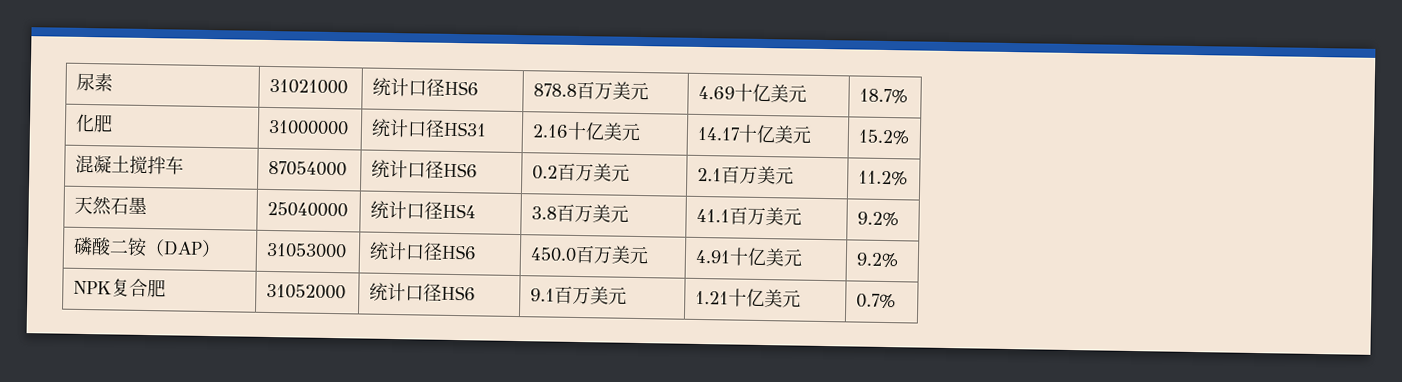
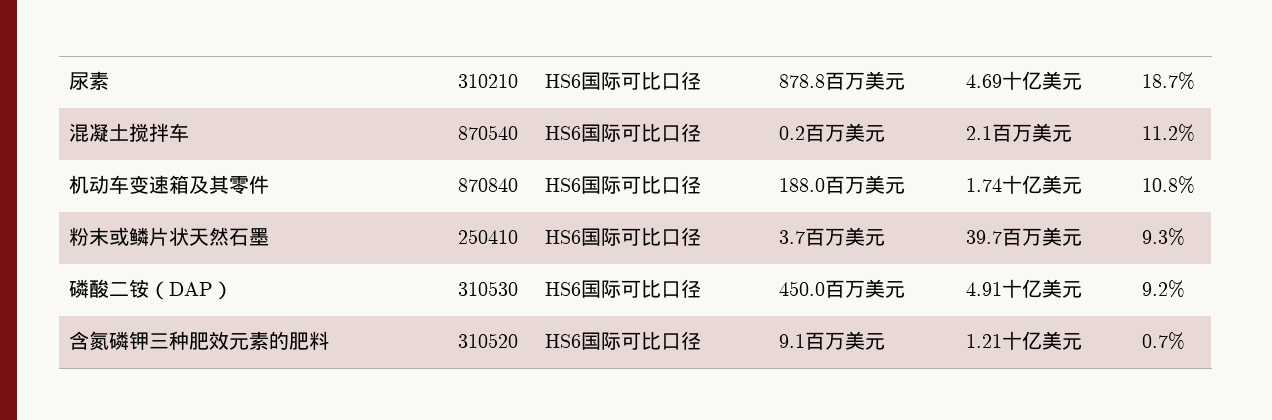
[268,78,348,95] [371,77,479,97] 31021000 | 统计口径HS6 -> [458,74,519,88] [545,71,702,90] 310210 | HS6国际可比口径
[74,113,113,133] [267,119,349,136] [370,118,487,138] [531,121,641,142] [696,124,812,144] [857,129,910,145] // 化肥 | 31000000 | 统计口径HS31 | 2.16十亿美元 | 14.17十亿美元 | 15.2% -> (1196, 81) none
[267,160,347,177] [370,159,478,179] 87054000 | 统计口径HS6 -> [458,125,519,140] [545,123,702,142] 870540 | HS6国际可比口径
[73,195,147,216] [266,201,348,218] [369,200,476,220] [530,203,629,223] [695,206,802,226] [856,211,899,227] 天然石墨 | 25040000 | 统计口径HS4 | 3.8百万美元 | 41.1百万美元 | 9.2% -> [69,175,270,195] [458,178,519,192] [545,175,702,194] [779,175,906,194] [966,175,1083,194] [1142,176,1196,194] [69,227,270,246] [458,229,519,244] [545,227,702,246] [779,227,886,246] [966,227,1083,246] [1142,228,1186,246] 机动车变速箱及其零件 | 870840 | HS6国际可比口径 | 188.0百万美元 | 1.74十亿美元 | 10.8% // 粉末或鳞片状天然石墨 | 250410 | HS6国际可比口径 | 3.7百万美元 | 39.7百万美元 | 9.3%
[265,242,347,259] [368,241,477,261] 31053000 | 统计口径HS6 -> [458,281,519,296] [545,279,702,298] 310530 | HS6国际可比口径
[72,278,166,298] [265,283,346,300] [368,282,476,302] NPK复合肥 | 31052000 | 统计口径HS6 -> [69,331,330,351] [458,333,519,348] [545,331,702,350] 含氮磷钾三种肥效元素的肥料 | 310520 | HS6国际可比口径

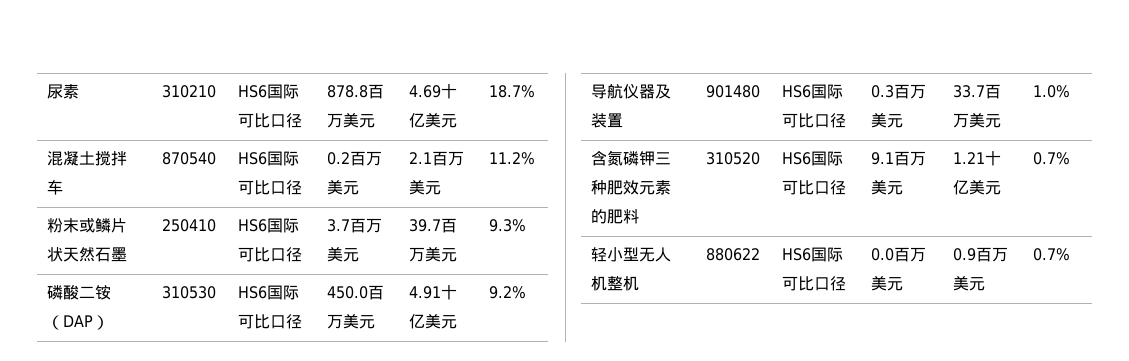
[69,175,270,195] [458,178,519,192] [545,175,702,194] [779,175,906,194] [966,175,1083,194] [1142,176,1196,194] // 机动车变速箱及其零件 | 870840 | HS6国际可比口径 | 188.0百万美元 | 1.74十亿美元 | 10.8% -> (536, 158) none
(1186, 289) none -> [591,83,672,99] [591,113,624,128] [706,85,761,98] [782,84,844,99] [782,113,847,128] [871,84,927,99] [871,113,904,128] [953,84,1002,99] [953,113,1002,128] [1033,85,1071,98] // 导航仪器及装置 | 901480 | HS6国际可比口径 | 0.3百万美元 | 33.7百万美元 | 1.0%
(1186, 341) none -> [591,247,672,262] [591,276,640,291] [706,248,761,261] [782,247,844,262] [782,276,847,291] [871,247,927,262] [871,276,904,291] [953,247,1009,262] [953,276,986,291] [1033,248,1071,261] // 轻小型无人机整机 | 880622 | HS6国际可比口径 | 0.0百万美元 | 0.9百万美元 | 0.7%

